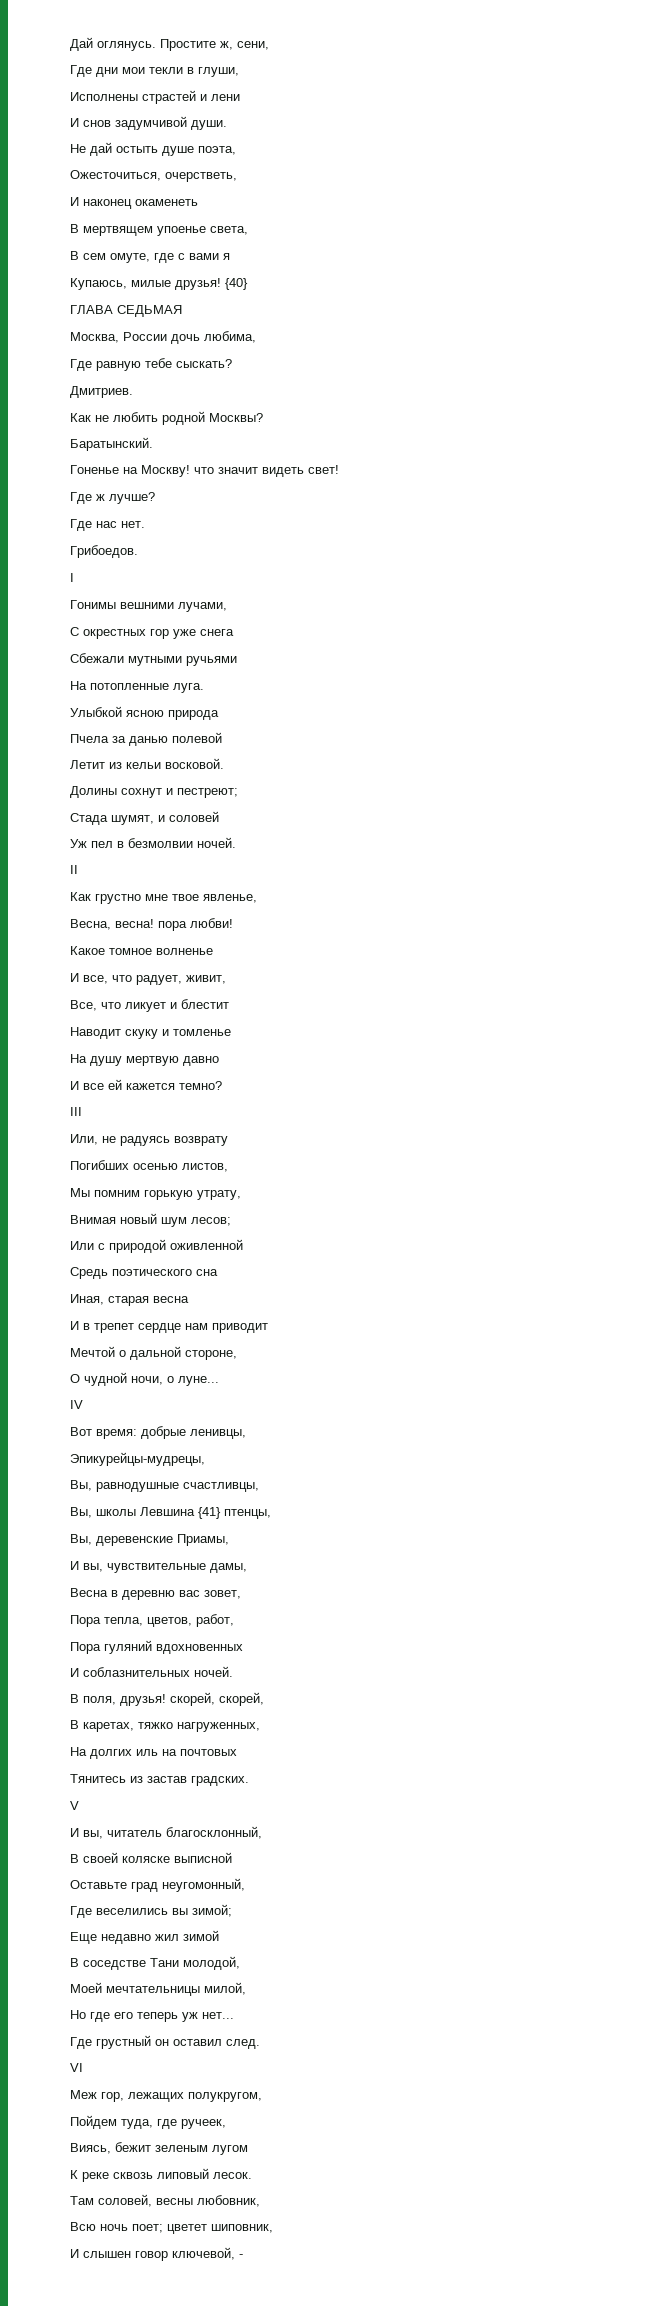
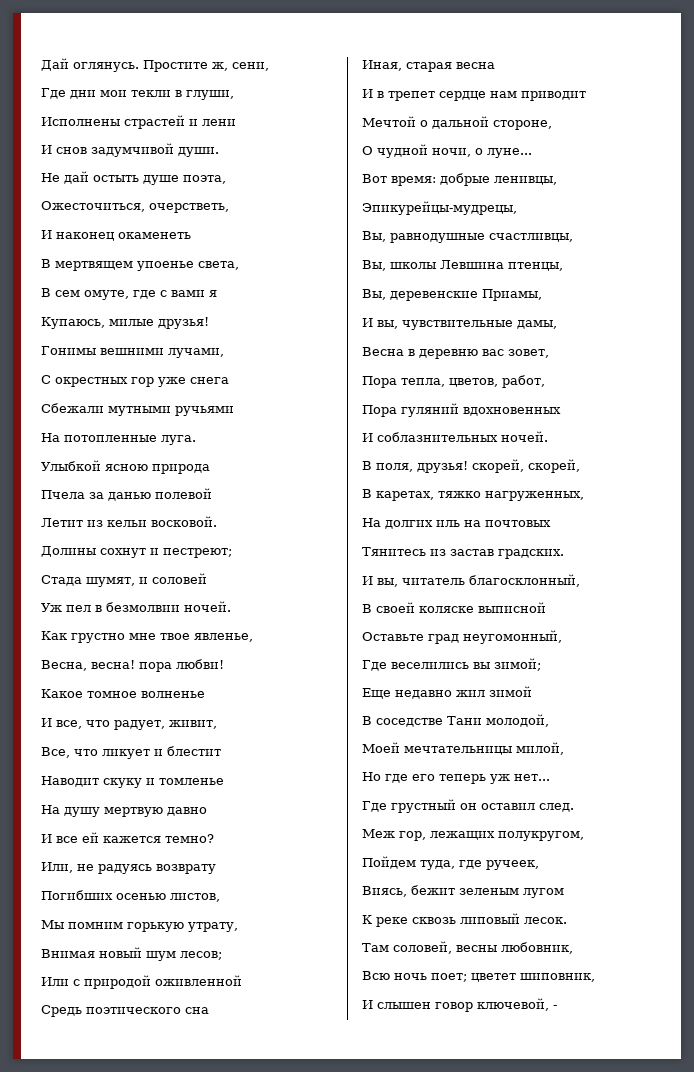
[225,278,248,290] [70,305,182,317] [70,331,256,344] [70,358,232,371] [70,386,133,398] [70,411,263,425] [70,437,153,451] [70,465,339,477] [70,492,155,504] [70,519,145,531] [70,545,138,558] [70,573,74,582] {40} // ГЛАВА СЕДЬМАЯ // Москва, России дочь любима, // Где равную тебе сыскать? // Дмитриев. // Как не любить родной Москвы? // Баратынский. // Гоненье на Москву! что значит видеть свет! // Где ж лучше? // Где нас нет. // Грибоедов. // I -> (209, 323) none
[70,865,78,874] // II -> (231, 606) none
[70,1107,82,1116] // III -> (214, 838) none
[70,1400,83,1409] // IV -> (532, 153) none
[198,1507,221,1519] {41} -> (504, 264) none
[70,1801,79,1810] // V -> (564, 554) none
[70,2063,83,2072] // VI -> (574, 807) none

